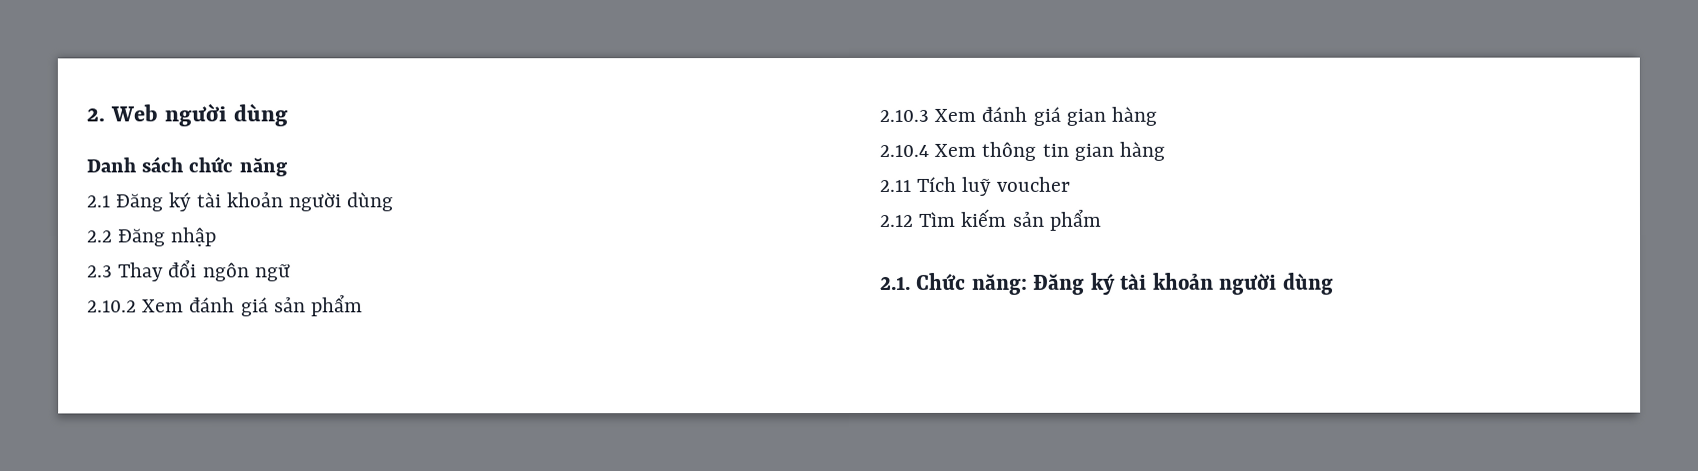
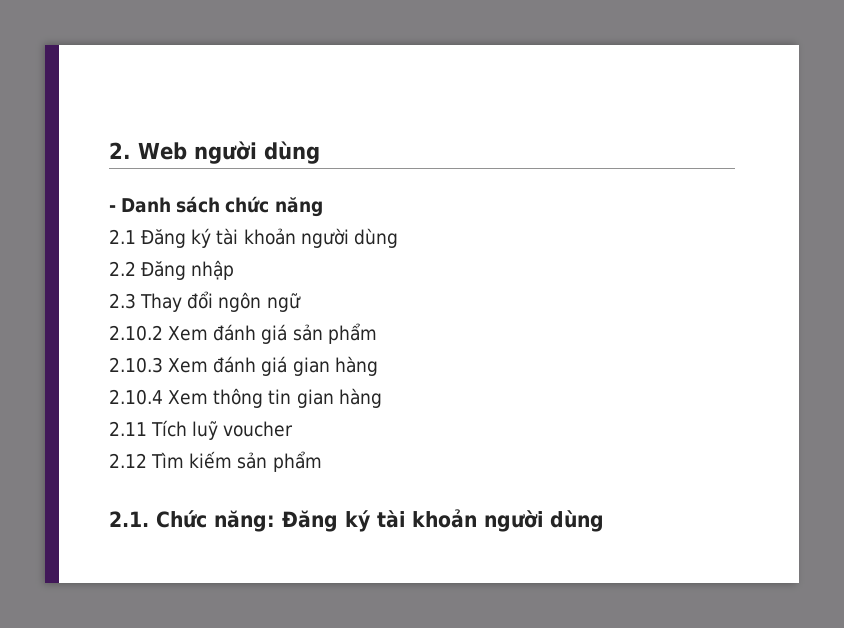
(288, 115) none -> [109,205,116,212] -

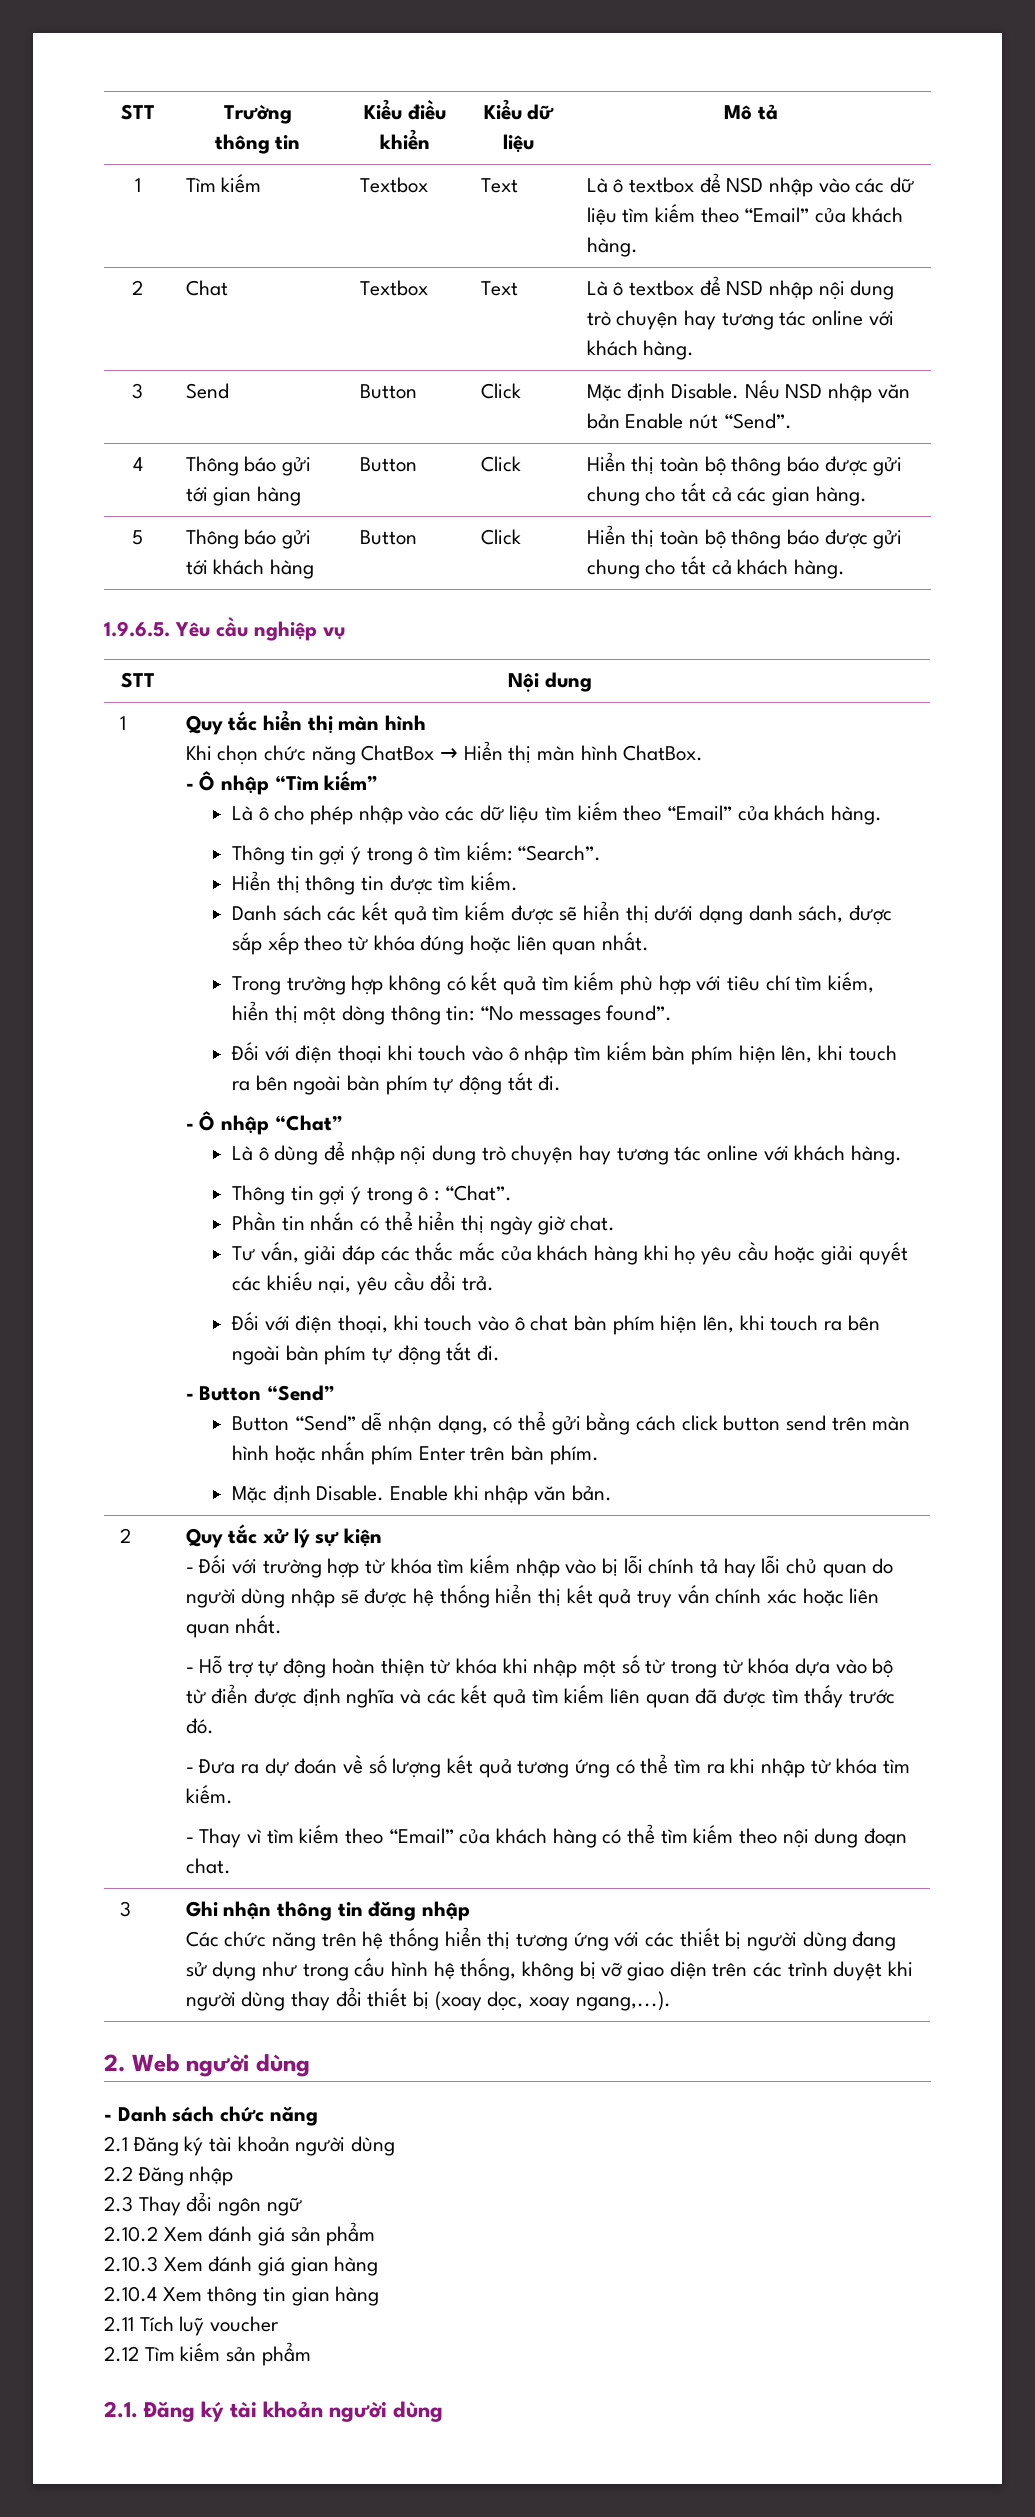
(109, 150) none -> [120,104,155,120] [223,104,292,124] [214,134,301,154] [364,99,446,120] [380,129,430,150] [483,99,555,120] [503,134,534,153] [724,104,778,120] [134,178,141,192] [185,174,262,193] [359,177,428,193] [480,178,518,193] [586,173,915,197] [586,204,903,225] [586,237,638,257] [132,280,143,295] [185,280,228,296] [359,280,428,296] [480,281,518,296] [586,276,895,300] [586,310,894,330] [586,340,695,360] [132,383,143,399] [185,383,229,399] [359,384,417,399] [480,383,521,399] [586,380,910,403] [586,413,792,429] [132,457,143,471] [185,456,312,476] [185,486,302,506] [359,457,417,472] [480,456,521,472] [586,452,903,476] [586,483,867,506] [132,530,143,545] [185,529,312,549] [185,559,315,579] [359,530,417,545] [480,529,521,545] [586,525,903,549] [586,556,846,579] [104,617,345,641] [120,672,155,688] [508,672,592,692] [119,716,126,730] [185,710,427,735] [185,741,704,765] [185,771,379,795] [231,802,882,825] [231,842,602,865] [231,871,518,895] [231,901,892,925] [231,932,649,955] [231,972,874,995] [231,1001,673,1025] [230,1042,897,1065] [231,1072,562,1095] [185,1111,343,1135] [231,1141,902,1165] [231,1185,512,1205] [231,1211,615,1235] [231,1242,908,1265] [231,1271,494,1295] [230,1312,880,1335] [231,1342,500,1365] [185,1385,336,1401] [231,1411,911,1435] [231,1442,599,1465] [231,1485,612,1505] [119,1528,131,1543] [185,1524,383,1548] [185,1555,894,1578] [185,1584,880,1608] [185,1615,283,1638] [185,1655,894,1678] [185,1684,896,1708] [185,1718,214,1734] [185,1754,911,1778] [185,1785,233,1804] [185,1824,908,1848] [185,1858,231,1874] [119,1901,131,1917] [185,1901,471,1921] [185,1927,897,1951] [185,1958,914,1981] [185,1987,671,2011] STT | Trường // thông tin | Kiểu điều khiển | Kiểu dữ liệu | Mô tả // 1 | Tìm kiếm | Textbox | Text | Là ô textbox để NSD nhập vào các dữ liệu tìm kiếm theo “Email” của khách hàng. // 2 | Chat | Textbox | Text | Là ô textbox để NSD nhập nội dung trò chuyện hay tương tác online với khách hàng. // 3 | Send | Button | Click | Mặc định Disable. Nếu NSD nhập văn bản Enable nút “Send”. // 4 | Thông báo gửi tới gian hàng | Button | Click | Hiển thị toàn bộ thông báo được gửi chung cho tất cả các gian hàng. // 5 | Thông báo gửi tới khách hàng | Button | Click | Hiển thị toàn bộ thông báo được gửi chung cho tất cả khách hàng. // 1.9.6.5. Yêu cầu nghiệp vụ // STT | Nội dung // 1 | Quy tắc hiển thị màn hình // Khi chọn chức năng ChatBox → Hiển thị màn hình ChatBox. // - Ô nhập “Tìm kiếm” // Là ô cho phép nhập vào các dữ liệu tìm kiếm theo “Email” của khách hàng. // Thông tin gợi ý trong ô tìm kiếm: “Search”. // Hiển thị thông tin được tìm kiếm. // Danh sách các kết quả tìm kiếm được sẽ hiển thị dưới dạng danh sách, được sắp xếp theo từ khóa đúng hoặc liên quan nhất. // Trong trường hợp không có kết quả tìm kiếm phù hợp với tiêu chí tìm kiếm, hiển thị một dòng thông tin: “No messages found”. // Đối với điện thoại khi touch vào ô nhập tìm kiếm bàn phím hiện lên, khi touch ra bên ngoài bàn phím tự động tắt đi. // - Ô nhập “Chat” // Là ô dùng để nhập nội dung trò chuyện hay tương tác online với khách hàng. // Thông tin gợi ý trong ô : “Chat”. // Phần tin nhắn có thể hiển thị ngày giờ chat. // Tư vấn, giải đáp các thắc mắc của khách hàng khi họ yêu cầu hoặc giải quyết các khiếu nại, yêu cầu đổi trả. // Đối với điện thoại, khi touch vào ô chat bàn phím hiện lên, khi touch ra bên ngoài bàn phím tự động tắt đi. // - Button “Send” // Button “Send” dễ nhận dạng, có thể gửi bằng cách click button send trên màn hình hoặc nhấn phím Enter trên bàn phím. // Mặc định Disable. Enable khi nhập văn bản. // 2 | Quy tắc xử lý sự kiện // - Đối với trường hợp từ khóa tìm kiếm nhập vào bị lỗi chính tả hay lỗi chủ quan do người dùng nhập sẽ được hệ thống hiển thị kết quả truy vấn chính xác hoặc liên quan nhất. // - Hỗ trợ tự động hoàn thiện từ khóa khi nhập một số từ trong từ khóa dựa vào bộ từ điển được định nghĩa và các kết quả tìm kiếm liên quan đã được tìm thấy trước đó. // - Đưa ra dự đoán về số lượng kết quả tương ứng có thể tìm ra khi nhập từ khóa tìm kiếm. // - Thay vì tìm kiếm theo “Email” của khách hàng có thể tìm kiếm theo nội dung đoạn chat. // 3 | Ghi nhận thông tin đăng nhập // Các chức năng trên hệ thống hiển thị tương ứng với các thiết bị người dùng đang sử dụng như trong cấu hình hệ thống, không bị vỡ giao diện trên các trình duyệt khi người dùng thay đổi thiết bị (xoay dọc, xoay ngang,...). //
[156,510,275,532] Chức năng: -> (138, 2409) none

